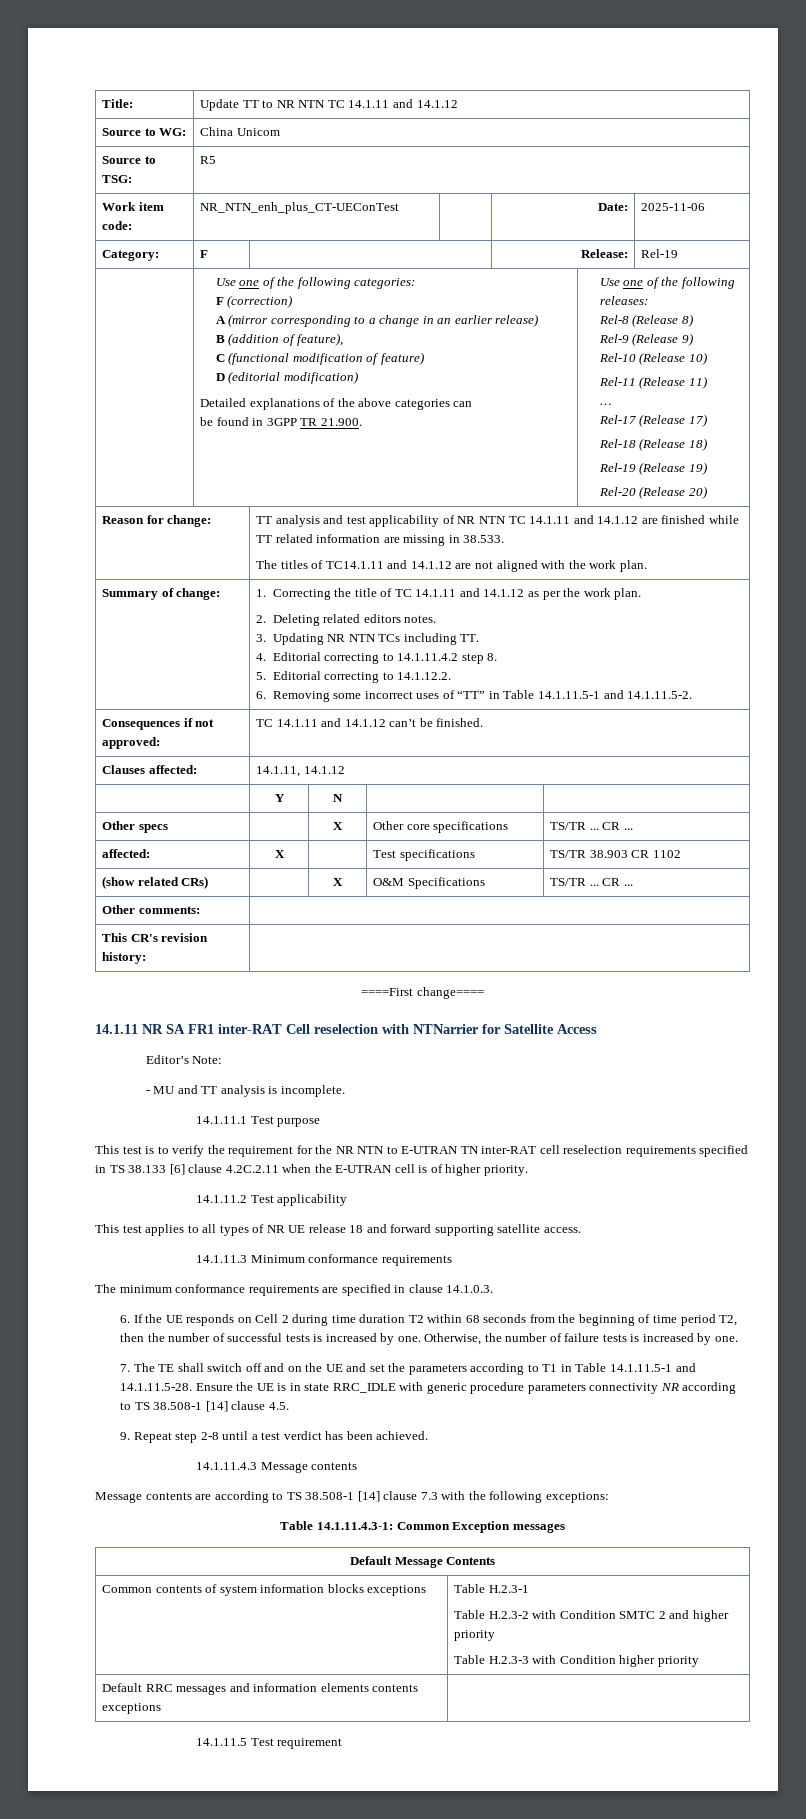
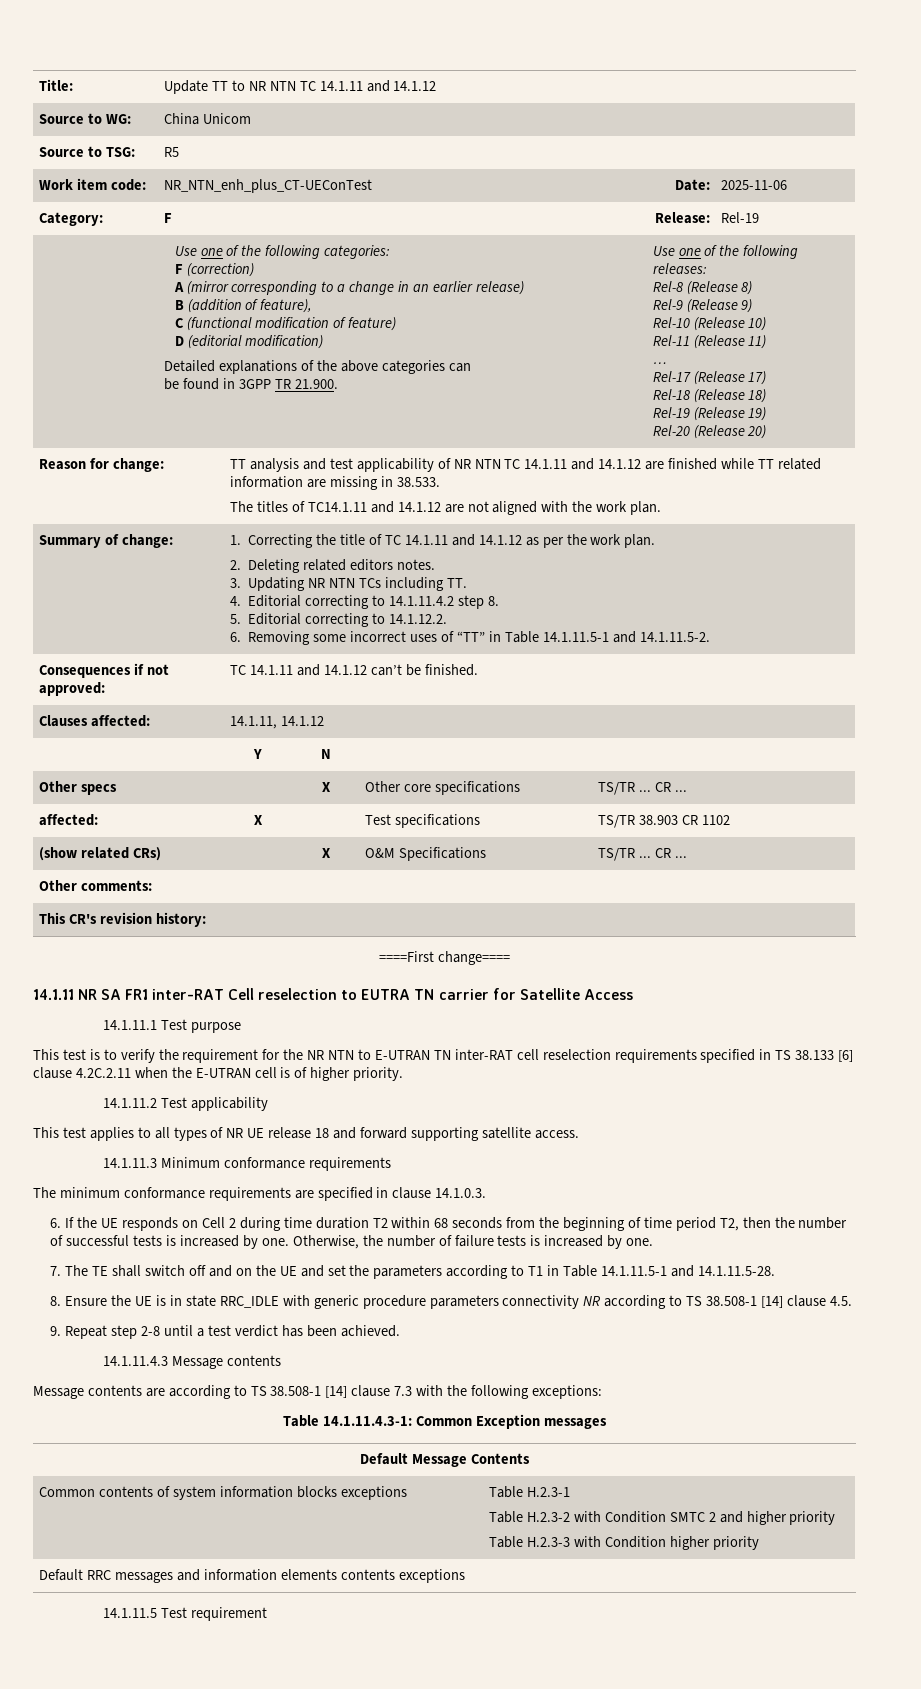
[382,1024,479,1034] with NTNarrier -> [341,989,489,1000] to EUTRA TN carrier
[145,1055,223,1064] [145,1085,345,1097] // Editor’s Note: // - MU and TT analysis is incomplete. -> (633, 994) none
(193, 1387) none -> [50,1296,62,1306] // 8.

